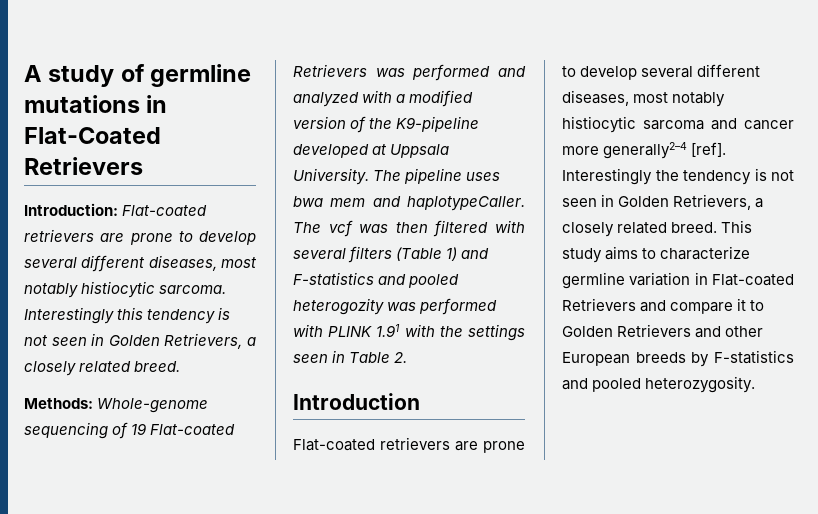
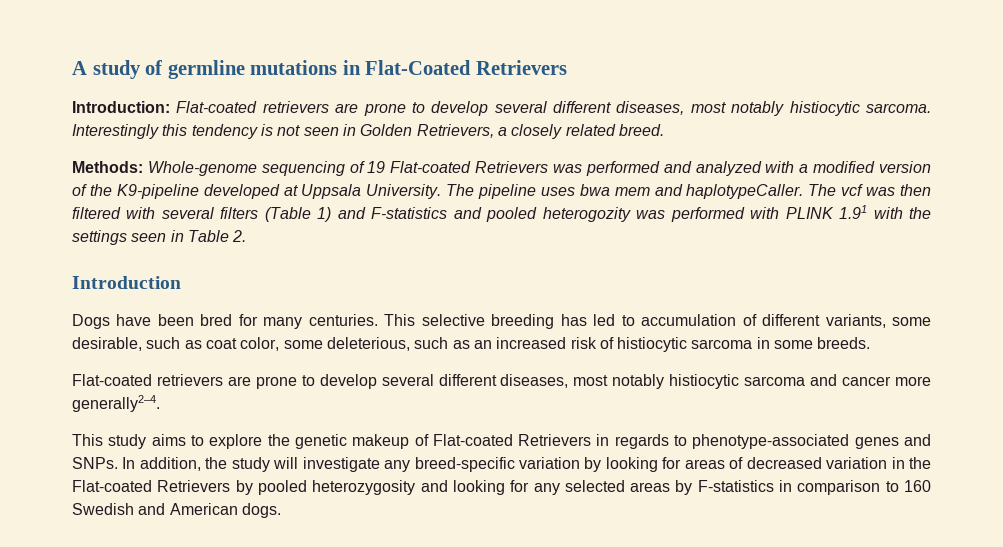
(420, 401) none -> [72,314,932,329] [72,337,871,352] // Dogs have been bred for many centuries. This selective breeding has led to accumulation of different variants, some desirable, such as coat color, some deleterious, such as an increased risk of histiocytic sarcoma in some breeds.
[603,142,727,159] [562,168,794,185] [562,194,764,210] [562,220,753,237] [562,246,751,263] [562,272,625,289] generally2–4 [ref]. Interestingly the tendency is not seen in Golden Retrievers, a closely related breed. This study aims to characterize germline -> [72,395,160,412] [72,434,931,449] [72,457,822,472] generally2–4. // This study aims to explore the genetic makeup of Flat-coated Retrievers in regards to phenotype-associated genes and SNPs. In addition, the study will investigate any breed-specific variation by looking for areas of decreased
[712,274,794,286] [562,298,765,314] [562,324,764,338] [562,350,794,367] [562,376,756,393] Flat-coated Retrievers and compare it to Golden Retrievers and other European breeds by F-statistics and pooled heterozygosity. -> [909,457,932,469] [72,480,931,495] [72,503,281,518] the Flat-coated Retrievers by pooled heterozygosity and looking for any selected areas by F-statistics in comparison to 160 Swedish and American dogs.

